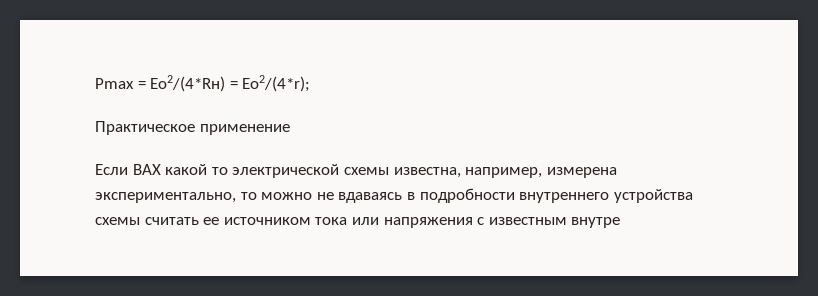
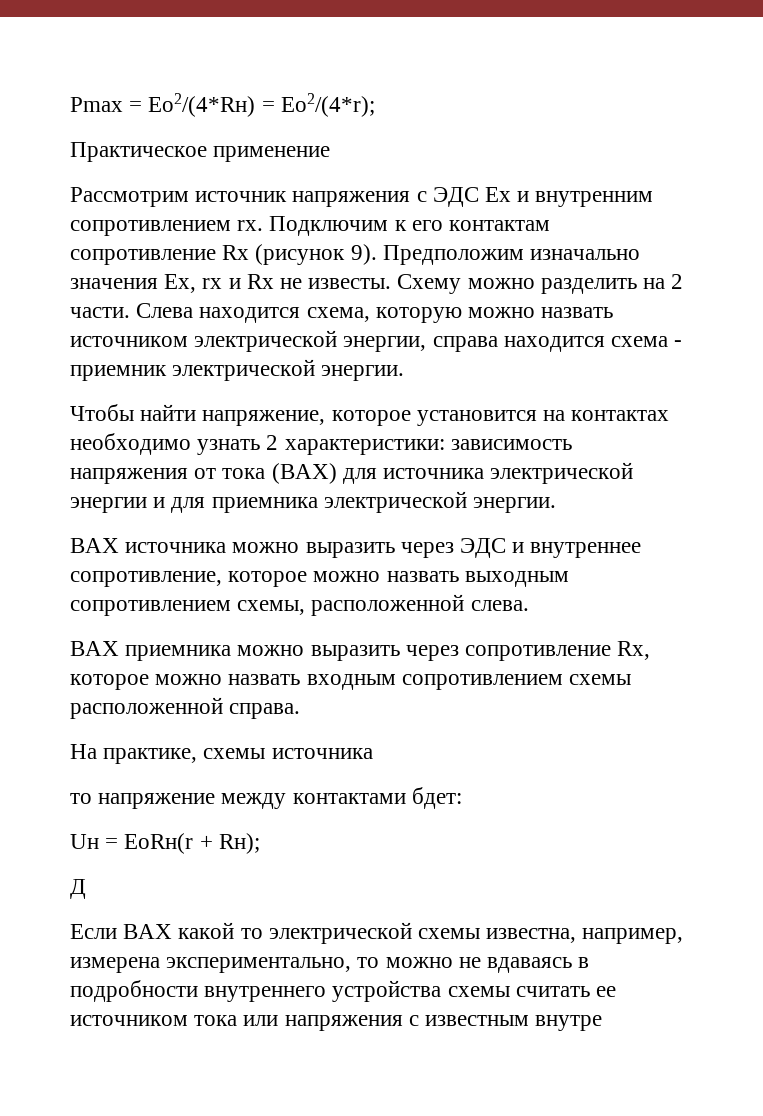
(290, 129) none -> [70,187,654,207] [70,216,551,236] [70,244,641,265] [70,274,684,294] [70,303,614,323] [70,330,683,352] [70,359,405,381] [70,404,670,426] [70,433,572,455] [70,462,634,484] [70,491,557,513] [70,538,642,558] [70,571,569,587] [70,594,529,616] [70,641,651,661] [70,674,632,690] [70,697,301,719] [70,744,373,764] [70,787,462,809] [70,833,260,854] [70,879,86,899] // Рассмотрим источник напряжения с ЭДС Eх и внутренним сопротивлением rх. Подключим к его контактам сопротивление Rх (рисунок 9). Предположим изначально значения Eх, rх и Rх не известы. Схему можно разделить на 2 части. Слева находится схема, которую можно назвать источником электрической энергии, справа находится схема - приемник электрической энергии. // Чтобы найти напряжение, которое установится на контактах необходимо узнать 2 характеристики: зависимость напряжения от тока (ВАХ) для источника электрической энергии и для приемника электрической энергии. // ВАХ источника можно выразить через ЭДС и внутреннее сопротивление, которое можно назвать выходным сопротивлением схемы, расположенной слева. // ВАХ приемника можно выразить через сопротивление Rх, которое можно назвать входным сопротивлением схемы расположенной справа. // На практике, схемы источника // то напряжение между контактами бдет: // Uн = EoRн(r + Rн); // Д

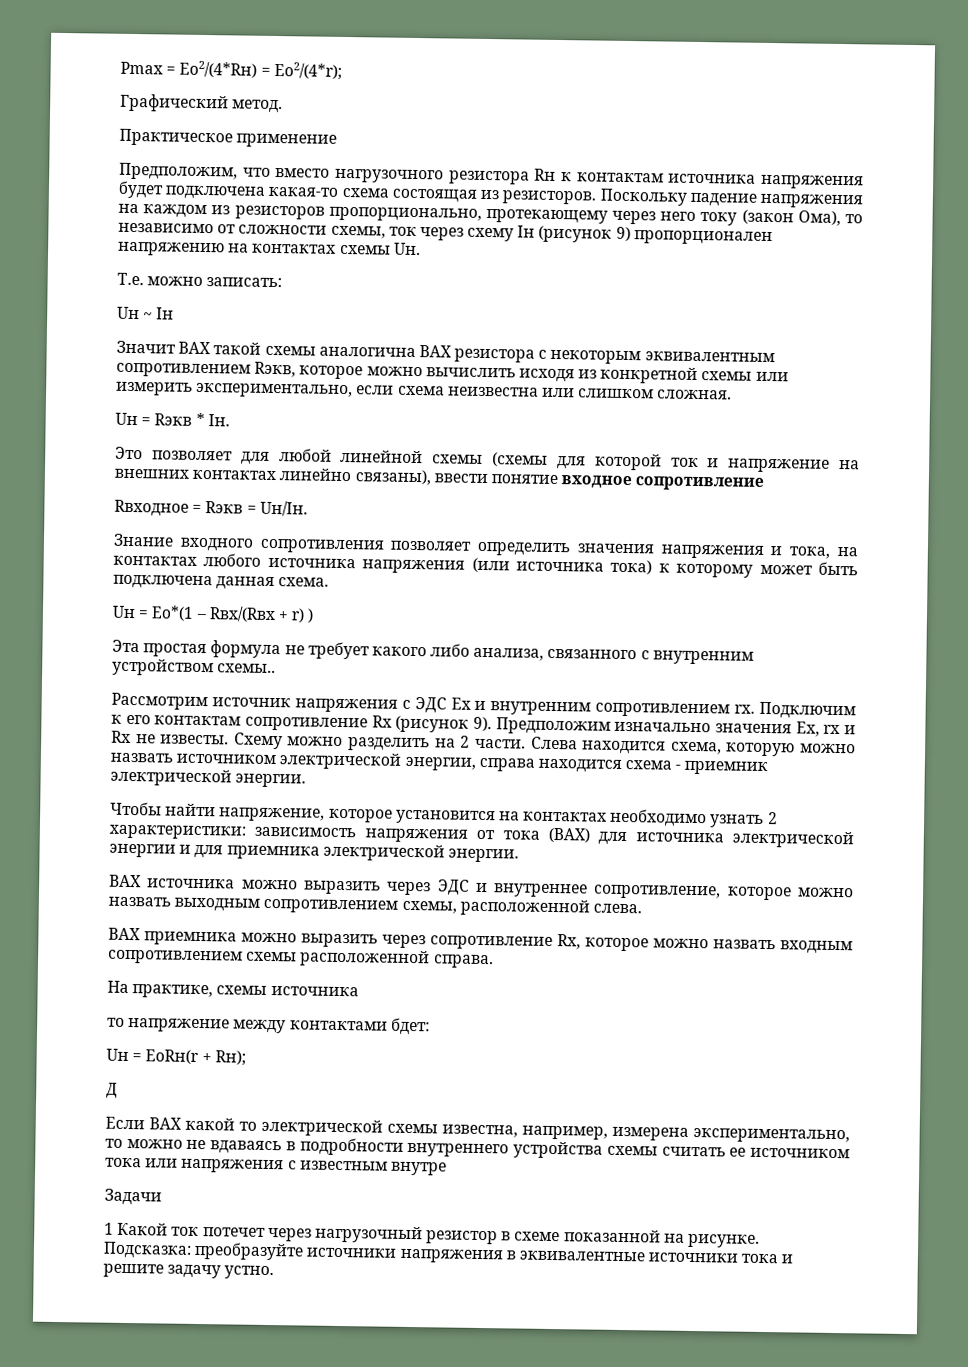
(375, 105) none -> [120,93,284,114] // Графический метод.
(331, 154) none -> [119,162,864,190] [118,180,863,209] [118,203,863,226] [118,222,773,246] [118,241,421,257] [117,272,283,288] [117,306,175,320] [116,340,775,365] [116,361,789,384] [116,381,733,400] [115,412,230,427] [115,446,861,473] [114,468,765,491] [114,499,308,517] [113,533,859,559] [113,553,858,578] [113,574,330,591] [112,605,315,623] [112,639,754,665] [112,658,277,677] // Предположим, что вместо нагрузочного резистора Rн к контактам источника напряжения будет подключена какая-то схема состоящая из резисторов. Поскольку падение напряжения на каждом из резисторов пропорционально, протекающему через него току (закон Ома), то независимо от сложности схемы, ток через схему Iн (рисунок 9) пропорционален напряжению на контактах схемы Uн. // Т.е. можно записать: // Uн ~ Iн // Значит ВАХ такой схемы аналогична ВАХ резистора с некоторым эквивалентным сопротивлением Rэкв, которое можно вычислить исходя из конкретной схемы или измерить экспериментально, если схема неизвестна или слишком сложная. // Uн = Rэкв * Iн. // Это позволяет для любой линейной схемы (схемы для которой ток и напряжение на внешних контактах линейно связаны), ввести понятие входное сопротивление // Rвходное = Rэкв = Uн/Iн. // Знание входного сопротивления позволяет определить значения напряжения и тока, на контактах любого источника напряжения (или источника тока) к которому может быть подключена данная схема. // Uн = Eo*(1 – Rвх/(Rвх + r) ) // Эта простая формула не требует какого либо анализа, связанного с внутренним устройством схемы..
(603, 1023) none -> [104,1188,162,1206] [104,1222,761,1248] [103,1241,794,1264] [103,1263,275,1280] // Задачи // 1 Какой ток потечет через нагрузочный резистор в схеме показанной на рисунке. Подсказка: преобразуйте источники напряжения в эквивалентные источники тока и решите задачу устно.

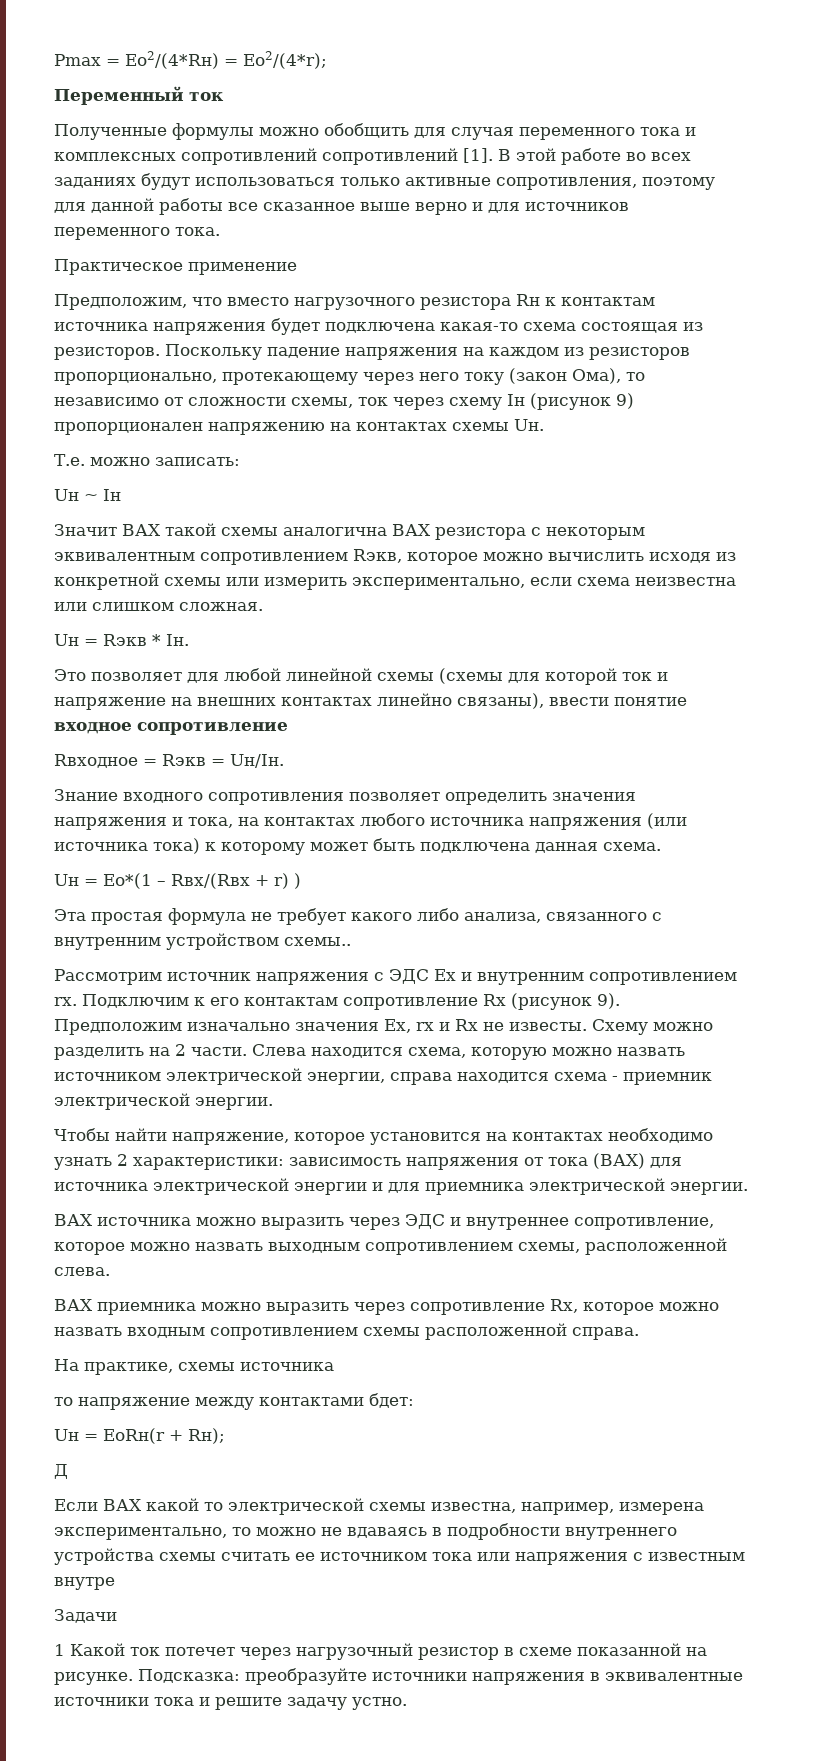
[120,93,284,114] Графический метод. -> [54,86,224,105] [54,123,696,140] [54,148,691,165] [54,173,715,190] [54,198,629,215] [54,227,220,240] Переменный ток // Полученные формулы можно обобщить для случая переменного тока и комплексных сопротивлений сопротивлений [1]. В этой работе во всех заданиях будут использоваться только активные сопротивления, поэтому для данной работы все сказанное выше верно и для источников переменного тока.

